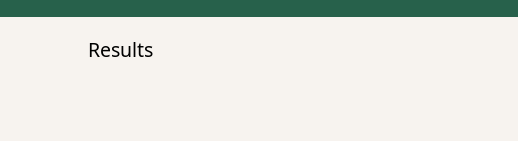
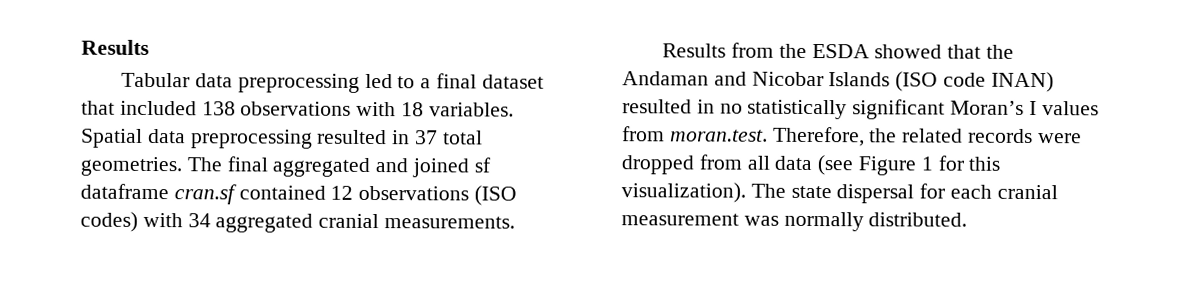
[88,42,153,57] Results -> [81,39,149,55] [121,72,544,93] [81,100,514,117] [81,128,483,149] [80,156,491,178] [80,183,518,206] [80,211,516,233] [662,42,1014,59] [622,71,1054,93] [622,99,1099,120] [622,126,1082,147] [621,154,1001,176] [621,182,1058,204] [621,211,968,232] Results // Tabular data preprocessing led to a final dataset that included 138 observations with 18 variables. Spatial data preprocessing resulted in 37 total geometries. The final aggregated and joined sf dataframe cran.sf contained 12 observations (ISO codes) with 34 aggregated cranial measurements. // Results from the ESDA showed that the Andaman and Nicobar Islands (ISO code INAN) resulted in no statistically significant Moran’s I values from moran.test. Therefore, the related records were dropped from all data (see Figure 1 for this visualization). The state dispersal for each cranial measurement was normally distributed.

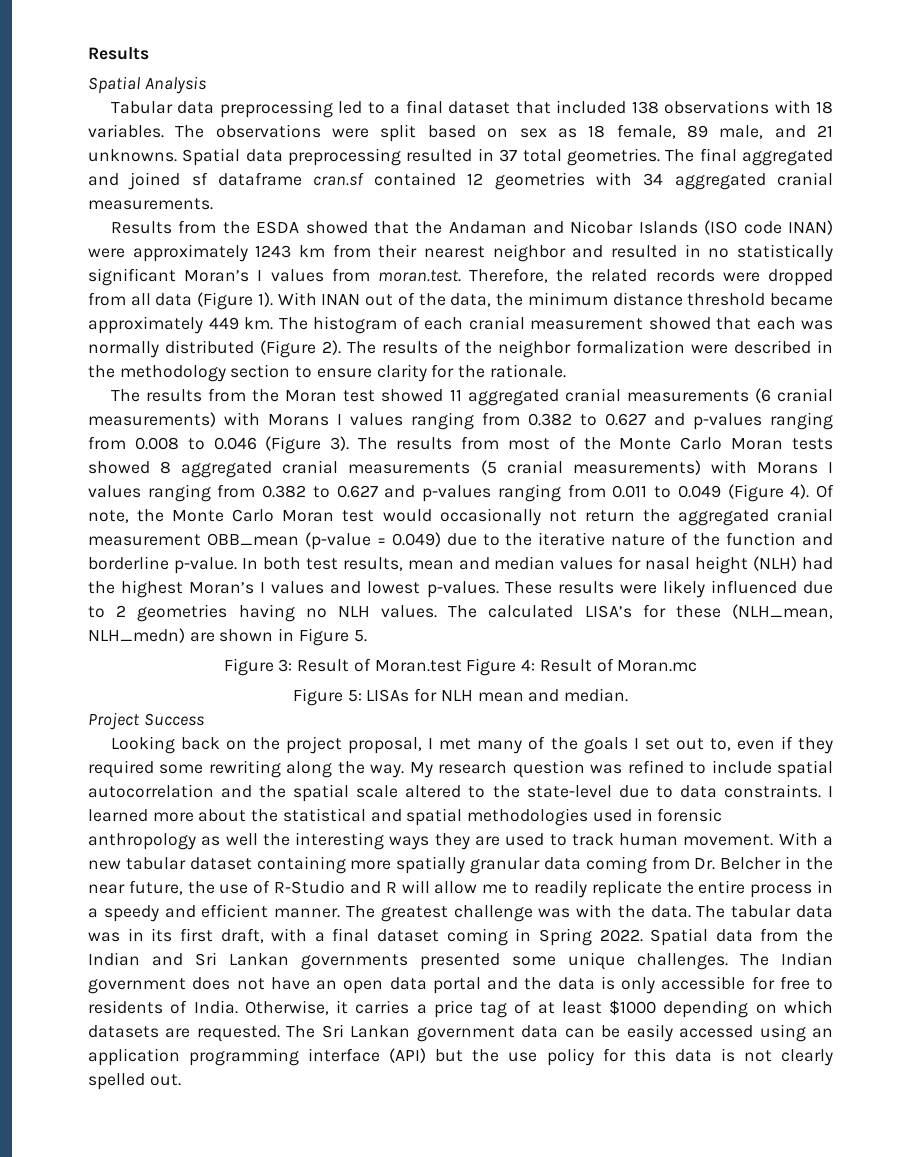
[81,39,149,55] Results -> [88,47,149,60] [88,76,206,94] Results // Spatial Analysis
(514, 109) none -> [175,124,833,142] [88,149,177,162] The observations were split based on sex as 18 female, 89 male, and 21 unknowns.
[358,185,518,206] [80,211,138,232] observations (ISO codes) -> [494,172,585,190] geometries
(1054, 82) none -> [88,244,604,262] were approximately 1243 km from their nearest neighbor and
[817,155,1001,176] [621,182,1058,204] [621,211,968,232] (see Figure 1 for this visualization). The state dispersal for each cranial measurement was normally distributed. -> [197,292,834,310] [88,316,833,334] [88,340,833,358] [88,364,566,382] [110,388,833,406] [88,412,833,430] [88,436,834,454] [88,460,834,478] [88,484,835,502] [88,508,834,526] [88,532,833,550] [88,556,834,574] [88,580,834,598] [88,604,833,622] [88,628,367,646] [223,658,698,676] [292,688,629,706] [88,712,204,730] [110,736,834,754] [88,760,833,778] [88,784,834,802] [88,808,723,826] [88,832,834,850] [88,856,833,874] [88,880,834,898] [88,904,834,922] [88,928,833,946] [88,952,833,970] [88,976,833,994] [88,1000,833,1018] [88,1024,833,1042] [88,1048,834,1066] [88,1073,181,1090] (Figure 1). With INAN out of the data, the minimum distance threshold became approximately 449 km. The histogram of each cranial measurement showed that each was normally distributed (Figure 2). The results of the neighbor formalization were described in the methodology section to ensure clarity for the rationale. // The results from the Moran test showed 11 aggregated cranial measurements (6 cranial measurements) with Morans I values ranging from 0.382 to 0.627 and p-values ranging from 0.008 to 0.046 (Figure 3). The results from most of the Monte Carlo Moran tests showed 8 aggregated cranial measurements (5 cranial measurements) with Morans I values ranging from 0.382 to 0.627 and p-values ranging from 0.011 to 0.049 (Figure 4). Of note, the Monte Carlo Moran test would occasionally not return the aggregated cranial measurement OBB_mean (p-value = 0.049) due to the iterative nature of the function and borderline p-value. In both test results, mean and median values for nasal height (NLH) had the highest Moran’s I values and lowest p-values. These results were likely influenced due to 2 geometries having no NLH values. The calculated LISA’s for these (NLH_mean, NLH_medn) are shown in Figure 5. // Figure 3: Result of Moran.test Figure 4: Result of Moran.mc // Figure 5: LISAs for NLH mean and median. // Project Success // Looking back on the project proposal, I met many of the goals I set out to, even if they required some rewriting along the way. My research question was refined to include spatial autocorrelation and the spatial scale altered to the state-level due to data constraints. I learned more about the statistical and spatial methodologies used in forensic anthropology as well the interesting ways they are used to track human movement. With a new tabular dataset containing more spatially granular data coming from Dr. Belcher in the near future, the use of R-Studio and R will allow me to readily replicate the entire process in a speedy and efficient manner. The greatest challenge was with the data. The tabular data was in its first draft, with a final dataset coming in Spring 2022. Spatial data from the Indian and Sri Lankan governments presented some unique challenges. The Indian government does not have an open data portal and the data is only accessible for free to residents of India. Otherwise, it carries a price tag of at least $1000 depending on which datasets are requested. The Sri Lankan government data can be easily accessed using an application programming interface (API) but the use policy for this data is not clearly spelled out.

